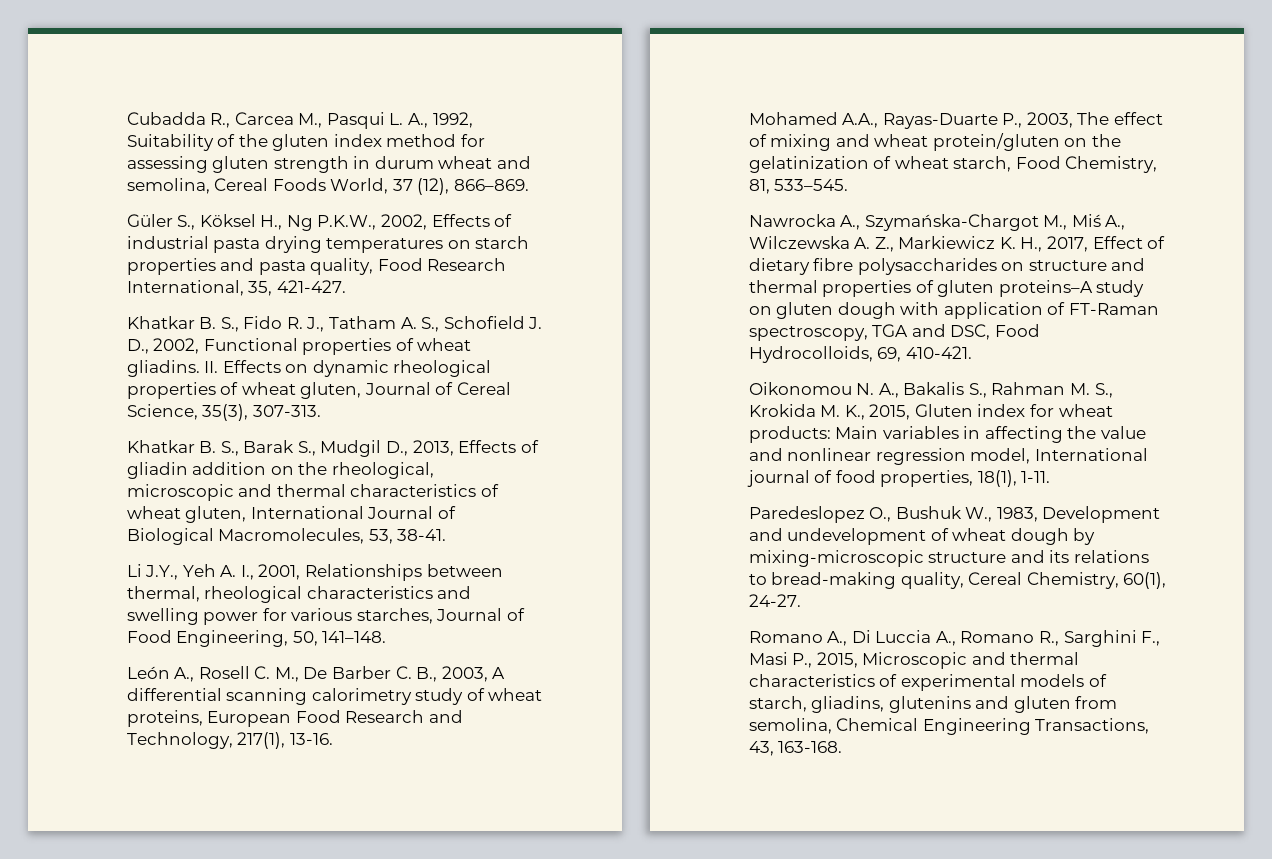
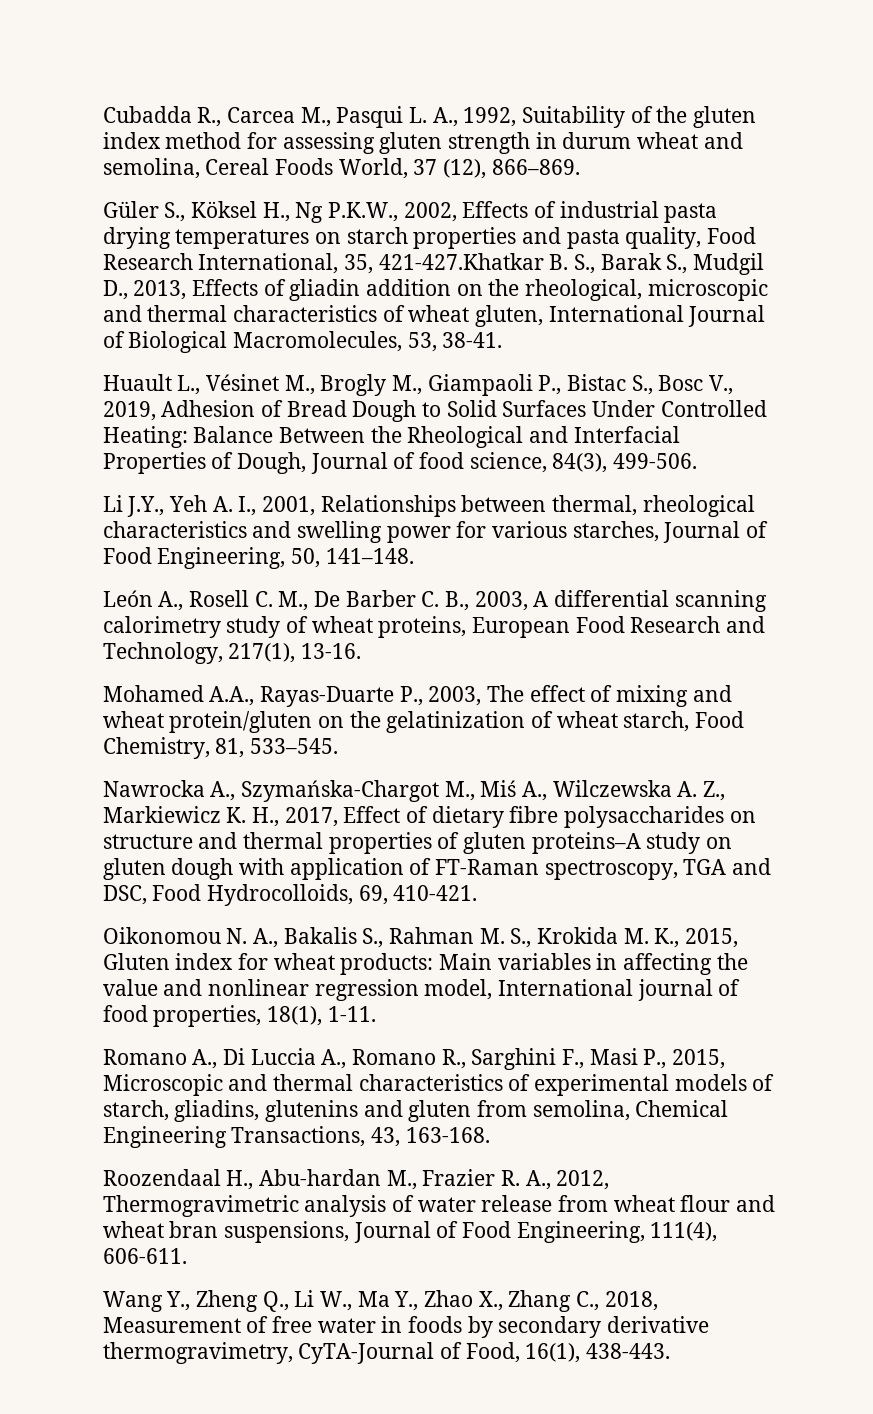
[276,280,346,293] [126,316,543,332] [126,338,472,355] [126,360,492,377] [126,382,512,399] [126,404,321,421] [126,440,195,453] 421-427. // Khatkar B. S., Fido R. J., Tatham A. S., Schofield J. D., 2002, Functional properties of wheat gliadins. II. Effects on dynamic rheological properties of wheat gluten, Journal of Cereal Science, 35(3), 307-313. // Khatkar -> [378,253,544,270] 421-427.Khatkar
(447, 535) none -> [102,374,733,396] [102,400,767,422] [102,426,680,448] [102,452,697,474] // Huault L., Vésinet M., Brogly M., Giampaoli P., Bistac S., Bosc V., 2019, Adhesion of Bread Dough to Solid Surfaces Under Controlled Heating: Balance Between the Rheological and Interfacial Properties of Dough, Journal of food science, 84(3), 499-506.
[748,506,1161,523] [748,528,1096,545] [748,550,1149,567] [748,572,1167,589] [748,594,801,607] // Paredeslopez O., Bushuk W., 1983, Development and undevelopment of wheat dough by mixing-microscopic structure and its relations to bread-making quality, Cereal Chemistry, 60(1), 24-27. -> (376, 1014) none
(843, 747) none -> [102,1169,610,1190] [102,1195,775,1217] [102,1221,718,1243] [102,1248,187,1264] [102,1290,658,1312] [102,1316,709,1338] [102,1342,670,1364] // Roozendaal H., Abu-hardan M., Frazier R. A., 2012, Thermogravimetric analysis of water release from wheat flour and wheat bran suspensions, Journal of Food Engineering, 111(4), 606-611. // Wang Y., Zheng Q., Li W., Ma Y., Zhao X., Zhang C., 2018, Measurement of free water in foods by secondary derivative thermogravimetry, CyTA-Journal of Food, 16(1), 438-443.

